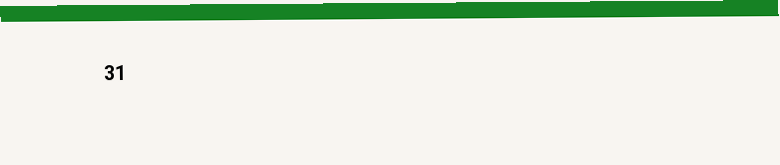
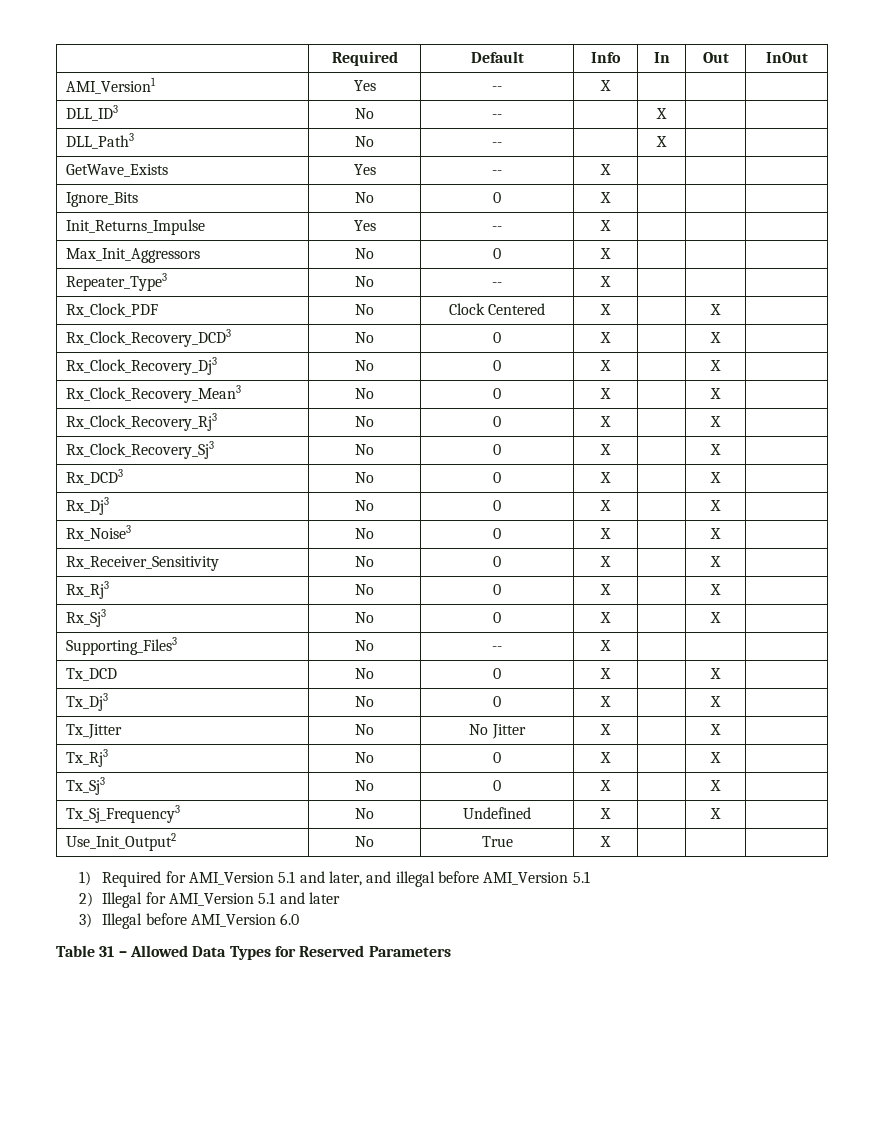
[103,64,126,81] 31 -> [331,51,398,66] [470,51,524,63] [591,52,621,63] [653,52,670,63] [702,52,729,63] [765,52,808,63] [65,77,156,94] [353,80,376,91] [492,86,502,91] [600,80,611,91] [65,105,118,121] [355,108,374,119] [492,114,502,119] [656,108,667,119] [65,133,134,149] [355,136,374,147] [492,142,502,147] [656,136,667,147] [65,164,168,177] [353,164,376,175] [492,170,502,175] [600,164,611,175] [65,192,138,207] [355,192,374,203] [493,192,501,203] [600,192,611,203] [65,219,205,235] [353,220,376,231] [492,226,502,231] [600,220,611,231] [65,248,200,263] [355,248,374,259] [493,248,501,259] [600,248,611,259] [65,273,167,291] [355,276,374,287] [492,282,502,287] [600,276,611,287] [65,303,158,317] [355,304,374,315] [448,303,546,315] [600,304,611,315] [710,304,721,315] [65,329,231,347] [355,332,374,343] [493,332,501,343] [600,332,611,343] [710,332,721,343] [65,357,217,375] [355,360,374,371] [493,360,501,371] [600,360,611,371] [710,360,721,371] [65,385,241,403] [355,388,374,399] [493,388,501,399] [600,388,611,399] [710,388,721,399] [65,413,217,431] [355,416,374,427] [493,416,501,427] [600,416,611,427] [710,416,721,427] [65,441,214,459] [355,444,374,455] [493,444,501,455] [600,444,611,455] [710,444,721,455] [65,469,123,485] [355,472,374,483] [493,472,501,483] [600,472,611,483] [710,472,721,483] [65,497,109,515] [355,500,374,511] [493,500,501,511] [600,500,611,511] [710,500,721,511] [65,525,131,541] [355,528,374,539] [493,528,501,539] [600,528,611,539] [710,528,721,539] [65,556,219,571] [355,556,374,567] [493,556,501,567] [600,556,611,567] [710,556,721,567] [65,581,109,599] [355,584,374,595] [493,584,501,595] [600,584,611,595] [710,584,721,595] [65,609,106,627] [355,612,374,623] [493,612,501,623] [600,612,611,623] [710,612,721,623] [65,637,177,655] [355,640,374,651] [492,646,502,651] [600,640,611,651] [65,668,117,681] [355,668,374,679] [493,668,501,679] [600,668,611,679] [710,668,721,679] [65,693,108,711] [355,696,374,707] [493,696,501,707] [600,696,611,707] [710,696,721,707] [65,724,122,739] [355,724,374,735] [469,724,526,739] [600,724,611,735] [710,724,721,735] [65,749,108,767] [355,752,374,763] [493,752,501,763] [600,752,611,763] [710,752,721,763] [65,777,105,795] [355,780,374,791] [493,780,501,791] [600,780,611,791] [710,780,721,791] [65,805,180,823] [355,808,374,819] [463,807,531,819] [600,808,611,819] [710,808,721,819] [65,833,176,851] [355,836,374,847] [481,836,513,847] [600,836,611,847] [79,871,590,887] [79,892,340,908] [79,913,300,929] [56,945,451,960] | Required | Default | Info | In | Out | InOut // AMI_Version1 | Yes | -- | X | | | // DLL_ID3 | No | -- | | X | | // DLL_Path3 | No | -- | | X | | // GetWave_Exists | Yes | -- | X | | | // Ignore_Bits | No | 0 | X | | | // Init_Returns_Impulse | Yes | -- | X | | | // Max_Init_Aggressors | No | 0 | X | | | // Repeater_Type3 | No | -- | X | | | // Rx_Clock_PDF | No | Clock Centered | X | | X | // Rx_Clock_Recovery_DCD3 | No | 0 | X | | X | // Rx_Clock_Recovery_Dj3 | No | 0 | X | | X | // Rx_Clock_Recovery_Mean3 | No | 0 | X | | X | // Rx_Clock_Recovery_Rj3 | No | 0 | X | | X | // Rx_Clock_Recovery_Sj3 | No | 0 | X | | X | // Rx_DCD3 | No | 0 | X | | X | // Rx_Dj3 | No | 0 | X | | X | // Rx_Noise3 | No | 0 | X | | X | // Rx_Receiver_Sensitivity | No | 0 | X | | X | // Rx_Rj3 | No | 0 | X | | X | // Rx_Sj3 | No | 0 | X | | X | // Supporting_Files3 | No | -- | X | | | // Tx_DCD | No | 0 | X | | X | // Tx_Dj3 | No | 0 | X | | X | // Tx_Jitter | No | No Jitter | X | | X | // Tx_Rj3 | No | 0 | X | | X | // Tx_Sj3 | No | 0 | X | | X | // Tx_Sj_Frequency3 | No | Undefined | X | | X | // Use_Init_Output2 | No | True | X | | | // 1) Required for AMI_Version 5.1 and later, and illegal before AMI_Version 5.1 // 2) Illegal for AMI_Version 5.1 and later // 3) Illegal before AMI_Version 6.0 // Table 31 – Allowed Data Types for Reserved Parameters

